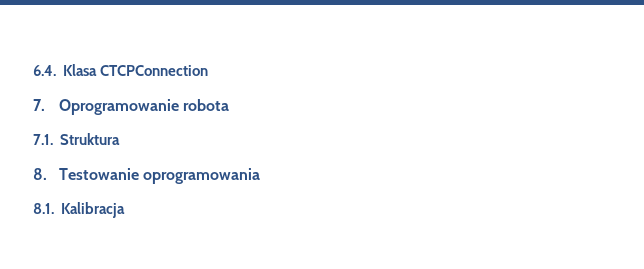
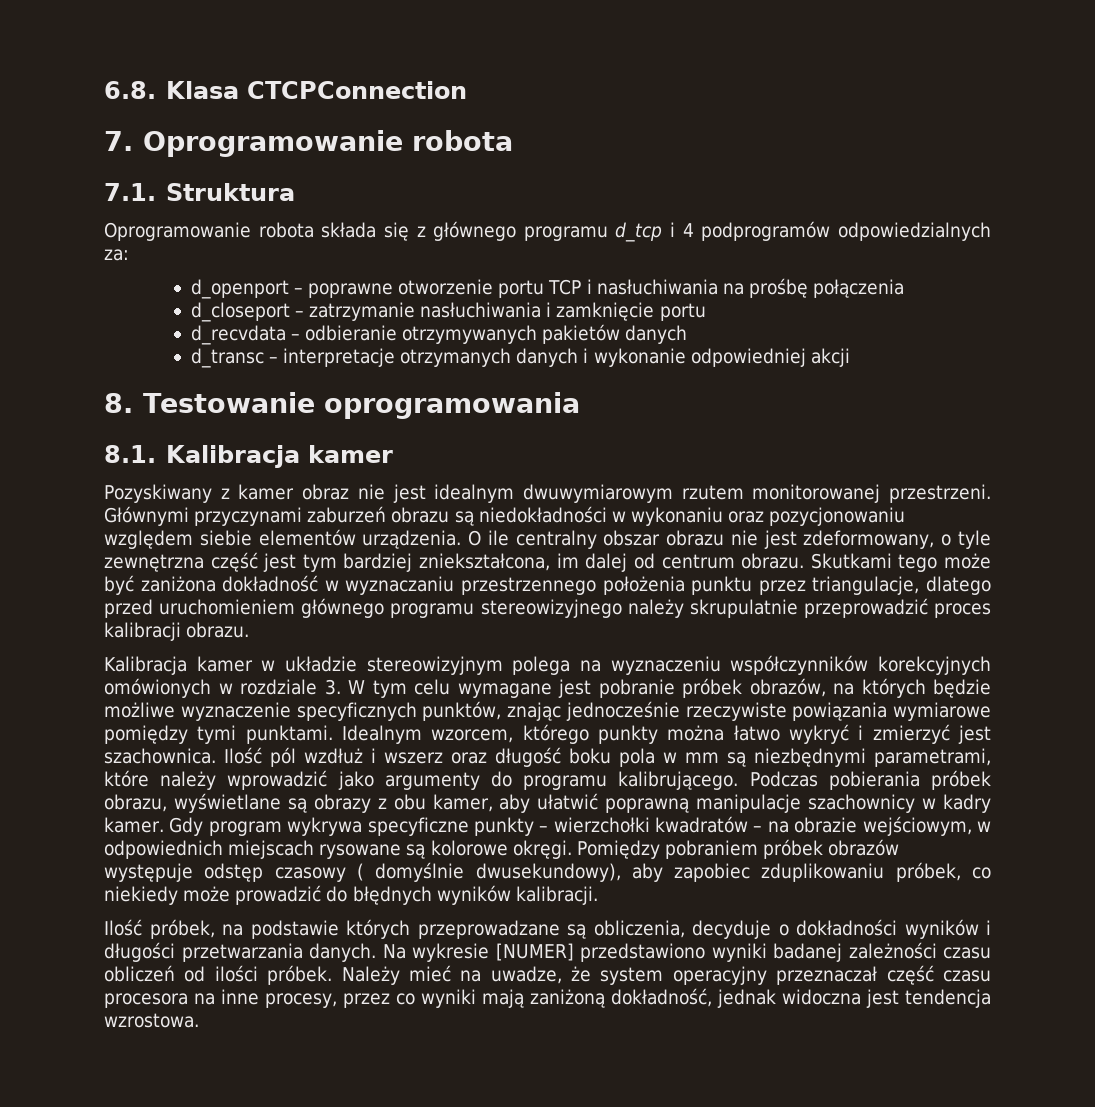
[33,65,56,76] 6.4. -> [104,81,156,99] 6.8.
(120, 139) none -> [104,221,991,242] [104,249,129,261] [190,278,905,299] [190,302,706,322] [190,324,688,345] [190,348,850,368] // Oprogramowanie robota składa się z głównego programu d_tcp i 4 podprogramów odpowiedzialnych za: // d_openport – poprawne otworzenie portu TCP i nasłuchiwania na prośbę połączenia // d_closeport – zatrzymanie nasłuchiwania i zamknięcie portu // d_recvdata – odbieranie otrzymywanych pakietów danych // d_transc – interpretacje otrzymanych danych i wykonanie odpowiedniej akcji
(125, 210) none -> [307,445,393,463] [104,484,992,503] [104,506,906,526] [104,529,991,549] [104,552,991,572] [104,575,992,595] [104,598,991,618] [104,622,250,641] [104,655,992,675] [104,678,991,698] [104,701,991,721] [104,724,992,744] [104,747,991,767] [104,770,991,790] [104,793,991,813] [104,816,991,836] [104,839,900,859] [104,862,992,882] [104,885,598,905] [104,919,992,939] [104,942,991,962] [104,965,991,985] [104,988,991,1008] [104,1013,199,1028] kamer // Pozyskiwany z kamer obraz nie jest idealnym dwuwymiarowym rzutem monitorowanej przestrzeni. Głównymi przyczynami zaburzeń obrazu są niedokładności w wykonaniu oraz pozycjonowaniu względem siebie elementów urządzenia. O ile centralny obszar obrazu nie jest zdeformowany, o tyle zewnętrzna część jest tym bardziej zniekształcona, im dalej od centrum obrazu. Skutkami tego może być zaniżona dokładność w wyznaczaniu przestrzennego położenia punktu przez triangulacje, dlatego przed uruchomieniem głównego programu stereowizyjnego należy skrupulatnie przeprowadzić proces kalibracji obrazu. // Kalibracja kamer w układzie stereowizyjnym polega na wyznaczeniu współczynników korekcyjnych omówionych w rozdziale 3. W tym celu wymagane jest pobranie próbek obrazów, na których będzie możliwe wyznaczenie specyficznych punktów, znając jednocześnie rzeczywiste powiązania wymiarowe pomiędzy tymi punktami. Idealnym wzorcem, którego punkty można łatwo wykryć i zmierzyć jest szachownica. Ilość pól wzdłuż i wszerz oraz długość boku pola w mm są niezbędnymi parametrami, które należy wprowadzić jako argumenty do programu kalibrującego. Podczas pobierania próbek obrazu, wyświetlane są obrazy z obu kamer, aby ułatwić poprawną manipulacje szachownicy w kadry kamer. Gdy program wykrywa specyficzne punkty – wierzchołki kwadratów – na obrazie wejściowym, w odpowiednich miejscach rysowane są kolorowe okręgi. Pomiędzy pobraniem próbek obrazów występuje odstęp czasowy ( domyślnie dwusekundowy), aby zapobiec zduplikowaniu próbek, co niekiedy może prowadzić do błędnych wyników kalibracji. // Ilość próbek, na podstawie których przeprowadzane są obliczenia, decyduje o dokładności wyników i długości przetwarzania danych. Na wykresie [NUMER] przedstawiono wyniki badanej zależności czasu obliczeń od ilości próbek. Należy mieć na uwadze, że system operacyjny przeznaczał część czasu procesora na inne procesy, przez co wyniki mają zaniżoną dokładność, jednak widoczna jest tendencja wzrostowa.

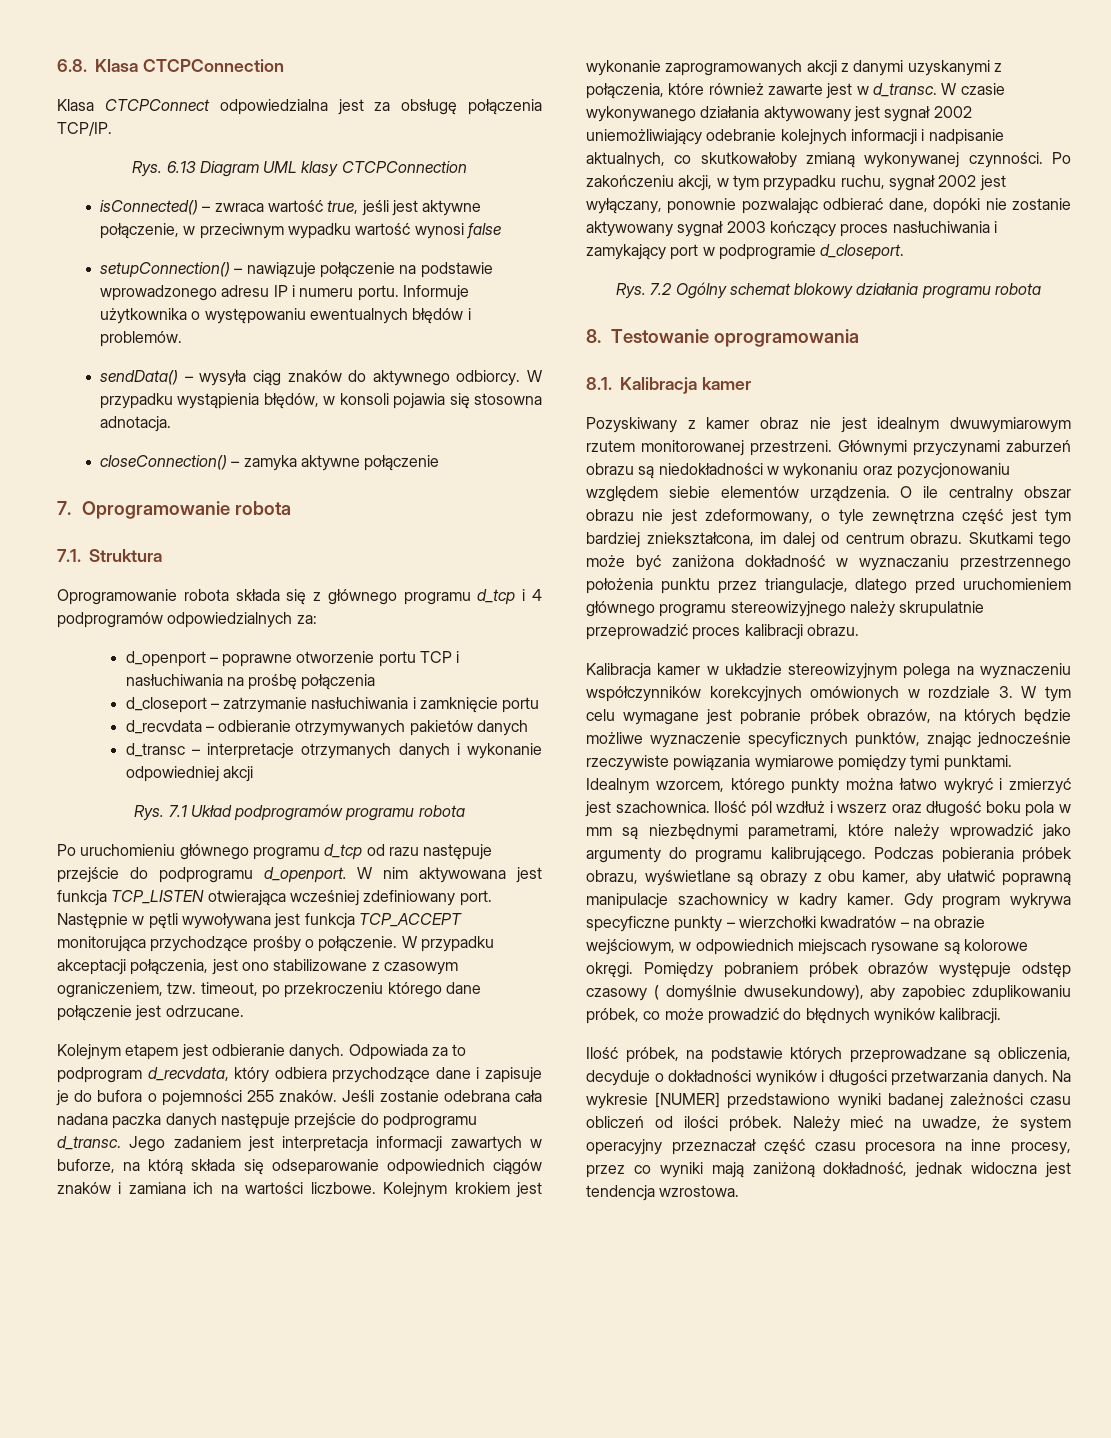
(467, 90) none -> [57,99,542,115] [57,122,112,136] [132,161,467,177] [100,200,482,216] [100,223,501,239] [100,262,493,278] [100,285,469,301] [100,308,471,324] [100,331,183,347] [100,370,543,386] [100,393,542,409] [100,416,172,432] [100,455,440,471] // Klasa CTCPConnect odpowiedzialna jest za obsługę połączenia TCP/IP. // Rys. 6.13 Diagram UML klasy CTCPConnection // isConnected() – zwraca wartość true, jeśli jest aktywne połączenie, w przeciwnym wypadku wartość wynosi false // setupConnection() – nawiązuje połączenie na podstawie wprowadzonego adresu IP i numeru portu. Informuje użytkownika o występowaniu ewentualnych błędów i problemów. // sendData() – wysyła ciąg znaków do aktywnego odbiorcy. W przypadku wystąpienia błędów, w konsoli pojawia się stosowna adnotacja. // closeConnection() – zamyka aktywne połączenie
(850, 357) none -> [134,804,465,821] [57,844,493,860] [57,867,542,883] [57,890,492,906] [57,913,462,929] [57,936,494,952] [57,959,458,975] [57,982,481,998] [57,1005,244,1021] [57,1044,467,1060] [57,1067,542,1083] [56,1090,542,1106] [57,1113,477,1129] [57,1136,542,1152] [57,1159,542,1175] [57,1182,543,1198] [586,60,1002,76] [586,83,1005,99] [586,106,972,122] [586,129,1004,145] [586,152,1071,168] [586,175,1006,191] [586,198,1071,214] [586,221,997,237] [586,244,905,260] [615,282,1042,299] // Rys. 7.1 Układ podprogramów programu robota // Po uruchomieniu głównego programu d_tcp od razu następuje przejście do podprogramu d_openport. W nim aktywowana jest funkcja TCP_LISTEN otwierająca wcześniej zdefiniowany port. Następnie w pętli wywoływana jest funkcja TCP_ACCEPT monitorująca przychodzące prośby o połączenie. W przypadku akceptacji połączenia, jest ono stabilizowane z czasowym ograniczeniem, tzw. timeout, po przekroczeniu którego dane połączenie jest odrzucane. // Kolejnym etapem jest odbieranie danych. Odpowiada za to podprogram d_recvdata, który odbiera przychodzące dane i zapisuje je do bufora o pojemności 255 znaków. Jeśli zostanie odebrana cała nadana paczka danych następuje przejście do podprogramu d_transc. Jego zadaniem jest interpretacja informacji zawartych w buforze, na którą składa się odseparowanie odpowiednich ciągów znaków i zamiana ich na wartości liczbowe. Kolejnym krokiem jest wykonanie zaprogramowanych akcji z danymi uzyskanymi z połączenia, które również zawarte jest w d_transc. W czasie wykonywanego działania aktywowany jest sygnał 2002 uniemożliwiający odebranie kolejnych informacji i nadpisanie aktualnych, co skutkowałoby zmianą wykonywanej czynności. Po zakończeniu akcji, w tym przypadku ruchu, sygnał 2002 jest wyłączany, ponownie pozwalając odbierać dane, dopóki nie zostanie aktywowany sygnał 2003 kończący proces nasłuchiwania i zamykający port w podprogramie d_closeport. // Rys. 7.2 Ogólny schemat blokowy działania programu robota
[104,886,178,905] niekiedy -> (661, 1015) none

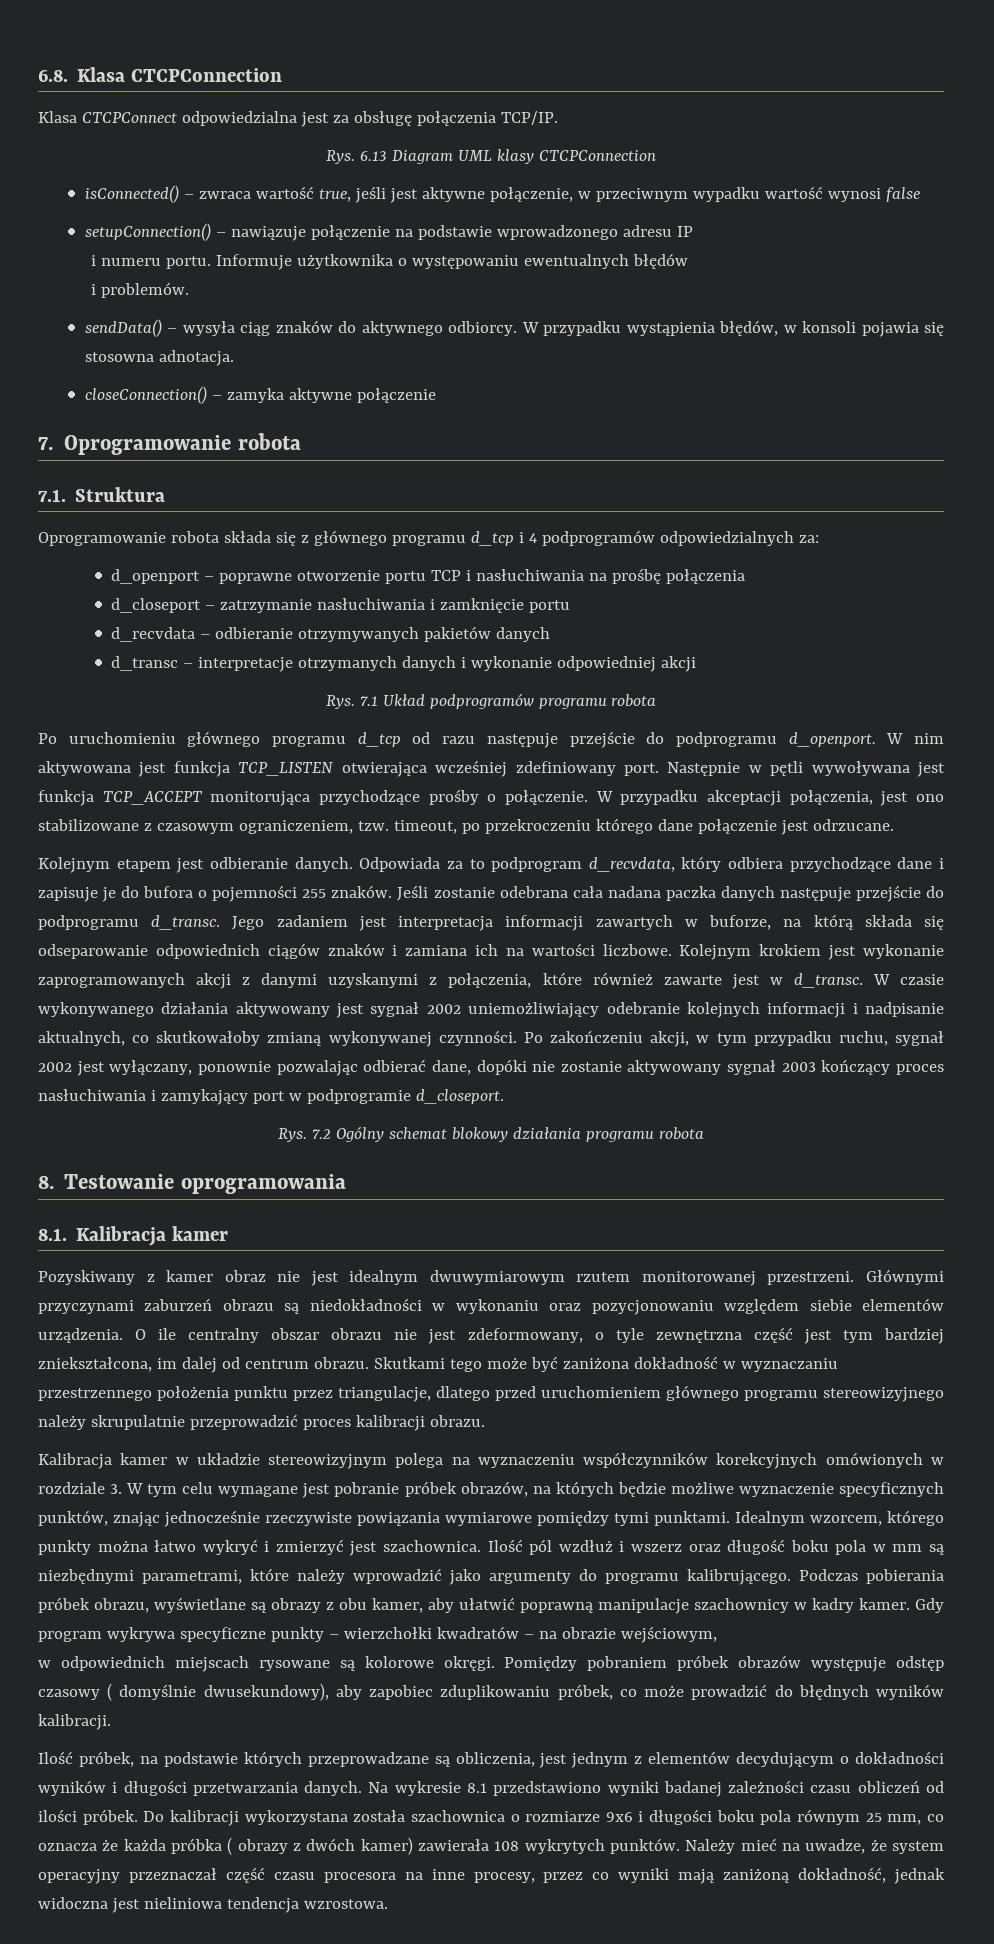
(288, 291) none -> (693, 231) //
(464, 316) none -> (688, 261) //
(675, 947) none -> (717, 1634) //
[586,1070,650,1086] decyduje -> [539,1751,835,1768] jest jednym z elementów decydującym
[655,1092,721,1108] [NUMER] -> [466,1783,487,1793] 8.1
(782, 1124) none -> [143,1809,944,1826] [38,1837,680,1855] Do kalibracji wykorzystana została szachownica o rozmiarze 9x6 i długości boku pola równym 25 mm, co oznacza że każda próbka ( obrazy z dwóch kamer) zawierała 108 wykrytych punktów.
(1071, 1170) none -> [143,1897,222,1909] nieliniowa

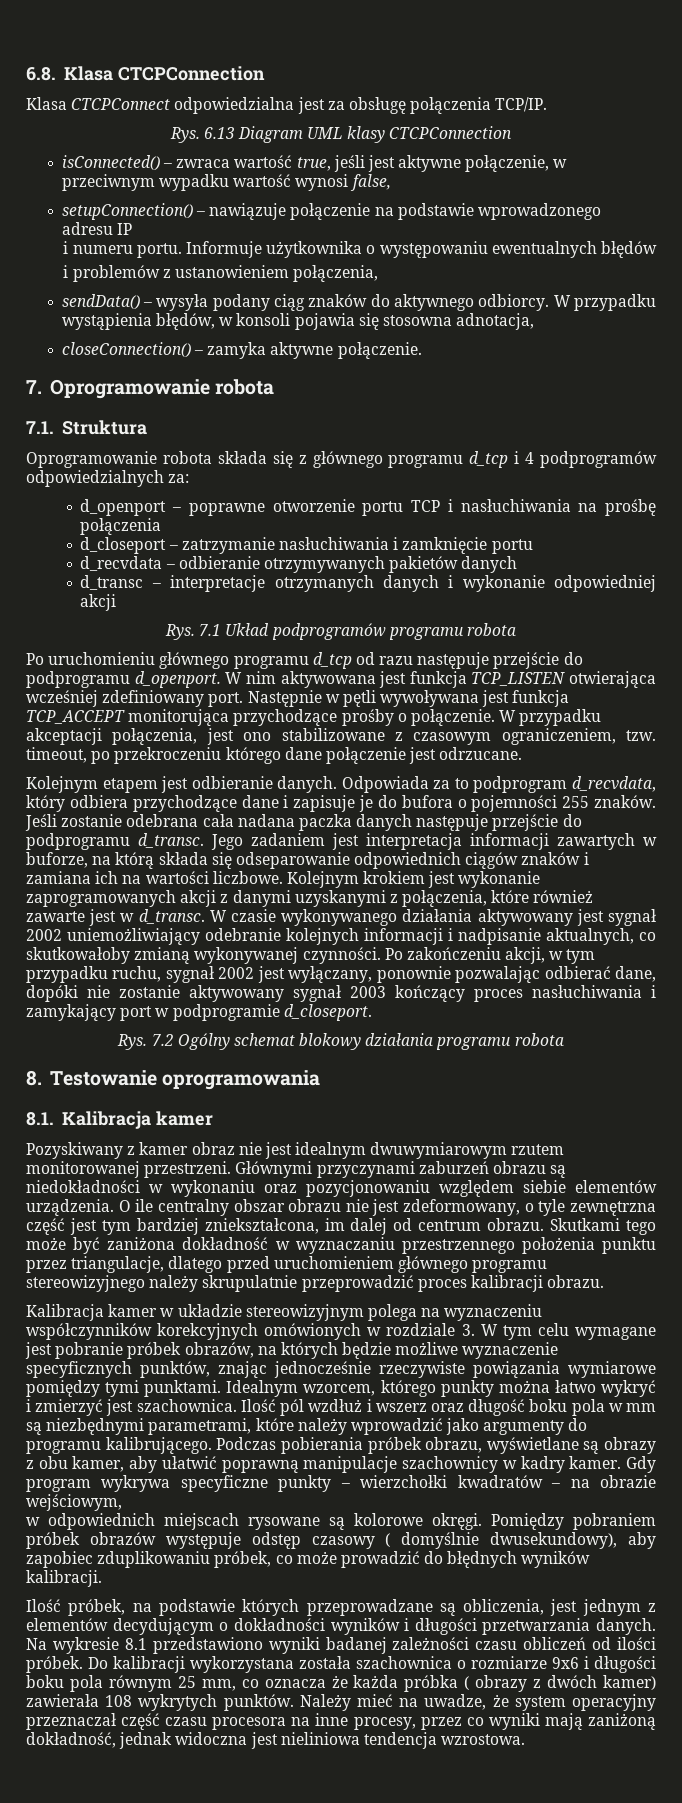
[885,187,920,202] false -> [349,174,391,191] false,
[100,282,189,298] problemów. -> [72,265,379,282] problemów z ustanowieniem połączenia,
(235, 328) none -> [212,294,270,311] podany
[158,350,234,366] adnotacja. -> [456,313,535,330] adnotacja,
[356,388,436,403] połączenie -> [337,342,422,359] połączenie.

